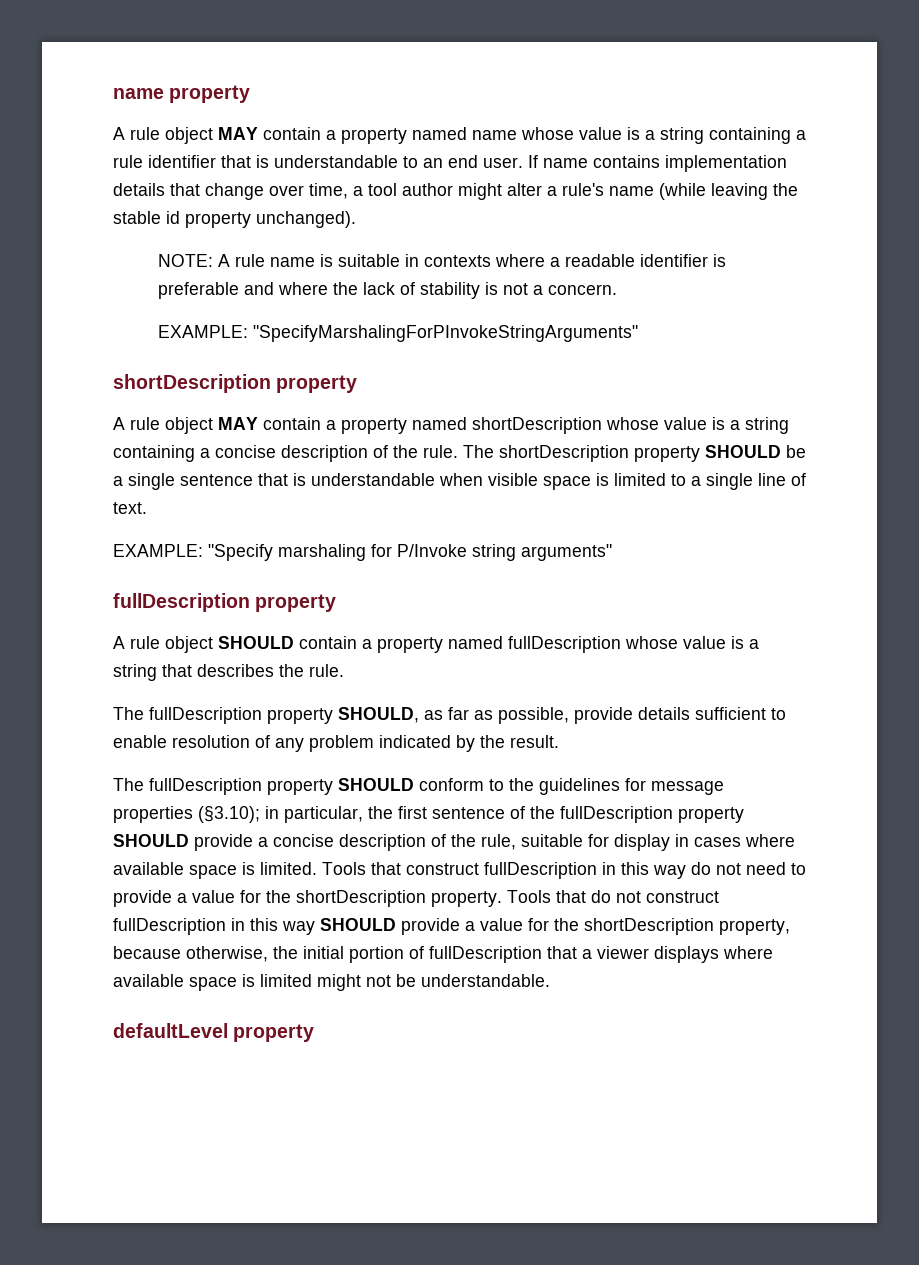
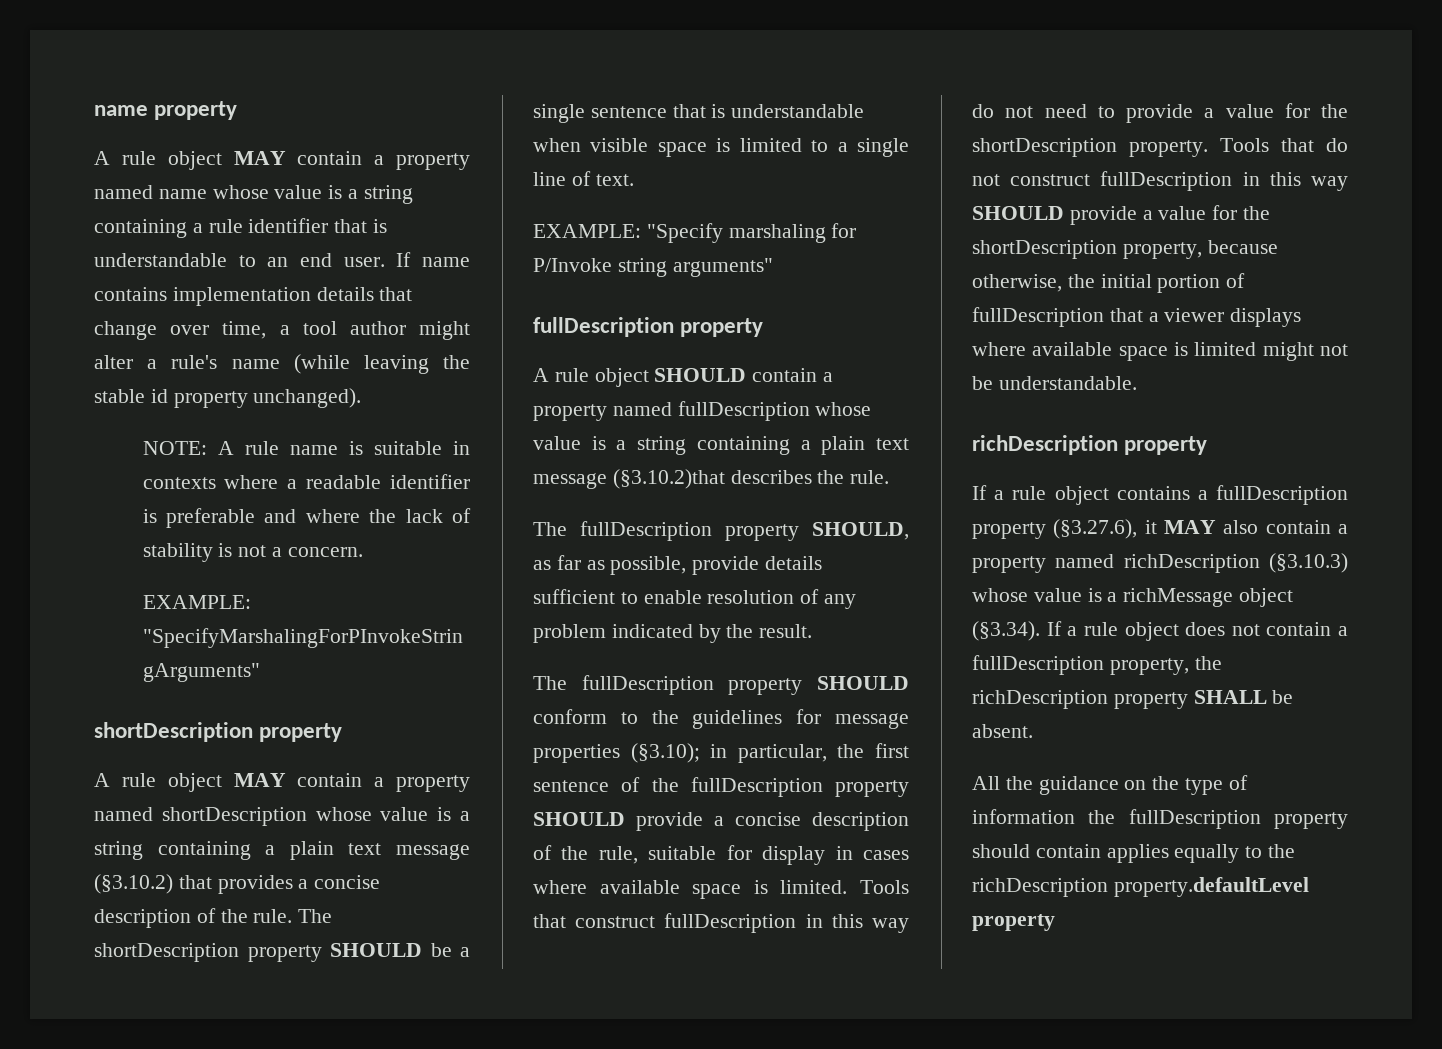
(210, 453) none -> [289,841,470,860] [94,874,309,894] plain text message (§3.10.2) that provides a
[162,664,192,677] that -> [696,436,909,455] [533,469,725,489] containing a plain text message (§3.10.2)that
[113,1023,315,1042] defaultLevel property -> [972,435,1208,455] [972,485,1348,505] [972,519,1348,539] [972,553,1348,573] [972,588,1294,607] [972,621,1348,641] [972,655,1222,675] [972,690,1294,709] [972,724,1033,738] [972,775,1248,795] [972,809,1348,829] [972,844,1296,863] [972,877,1309,897] [972,914,1055,931] richDescription property // If a rule object contains a fullDescription property (§3.27.6), it MAY also contain a property named richDescription (§3.10.3) whose value is a richMessage object (§3.34). If a rule object does not contain a fullDescription property, the richDescription property SHALL be absent. // All the guidance on the type of information the fullDescription property should contain applies equally to the richDescription property.defaultLevel property

